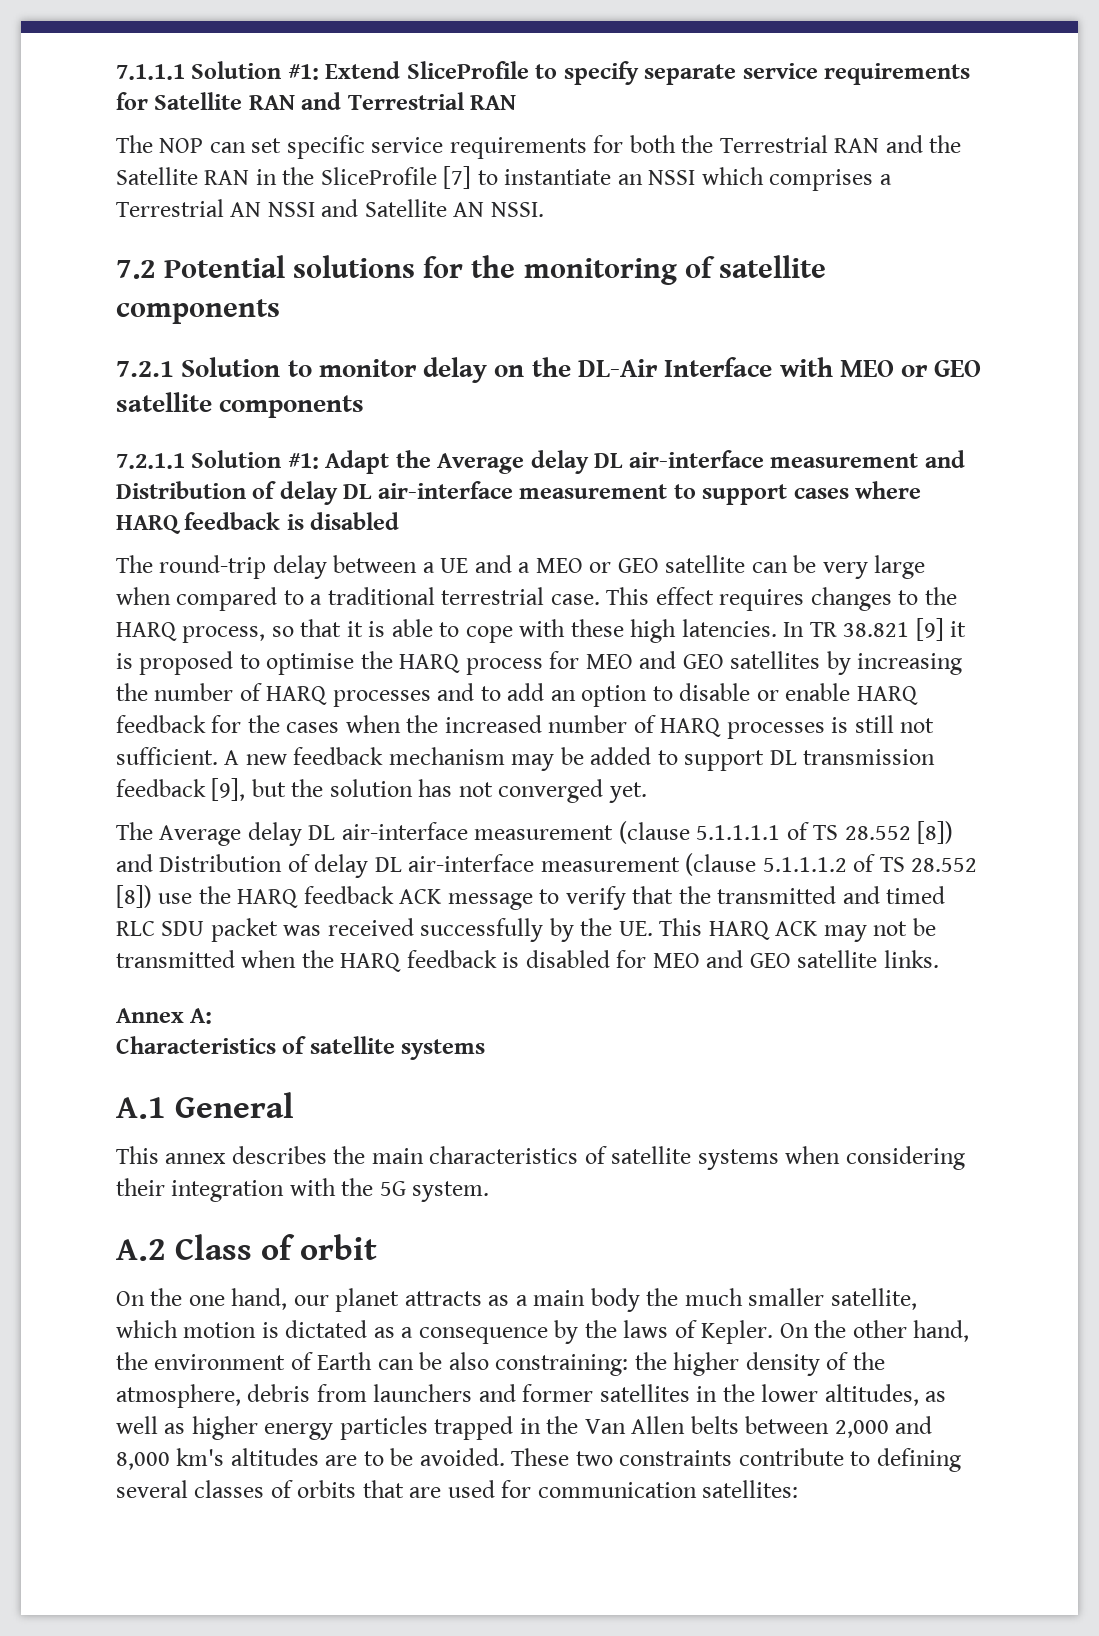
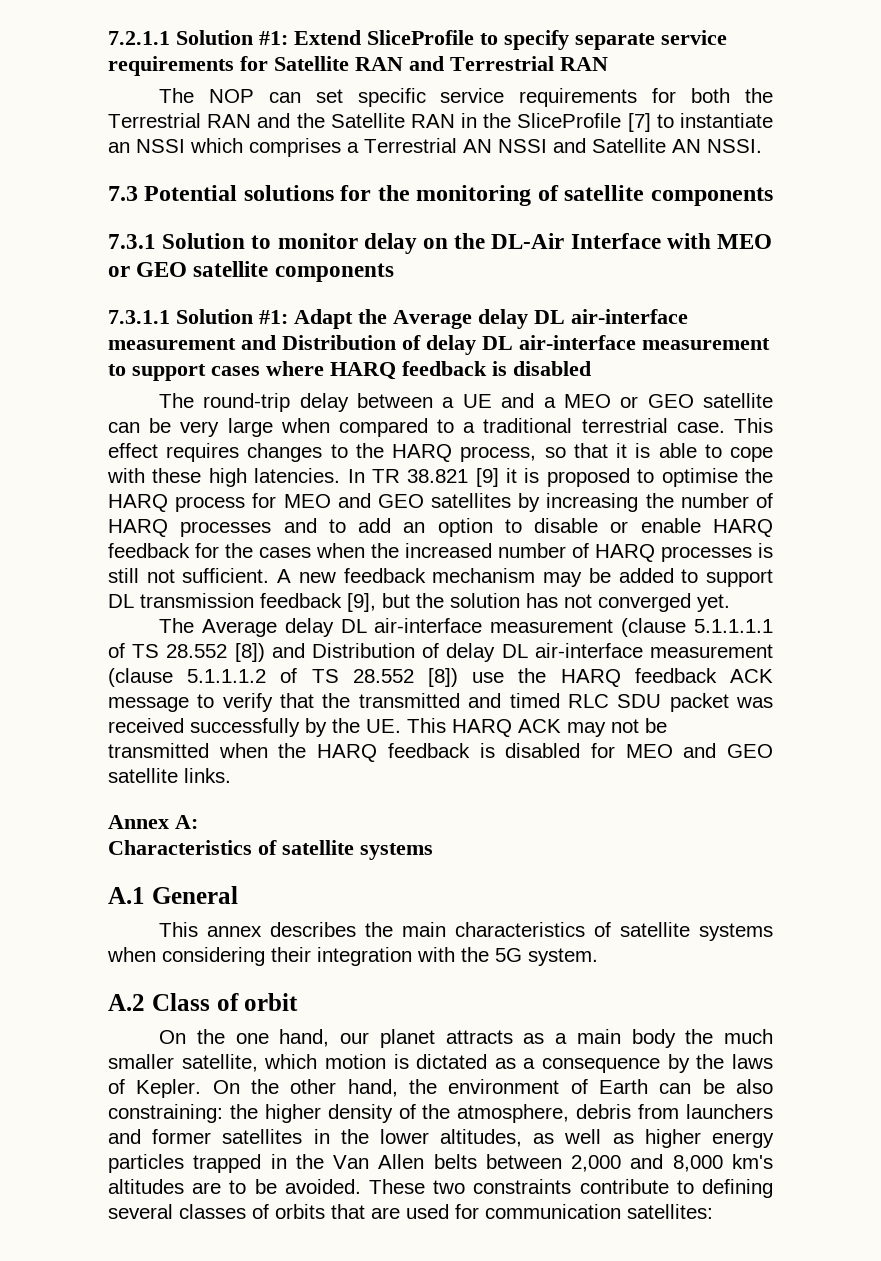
[116,64,185,80] 7.1.1.1 -> [108,31,170,45] 7.2.1.1
[116,260,156,279] 7.2 -> [108,186,138,201] 7.3
[116,361,174,377] 7.2.1 -> [108,234,156,249] 7.3.1
[116,453,185,469] 7.2.1.1 -> [108,310,170,324] 7.3.1.1

